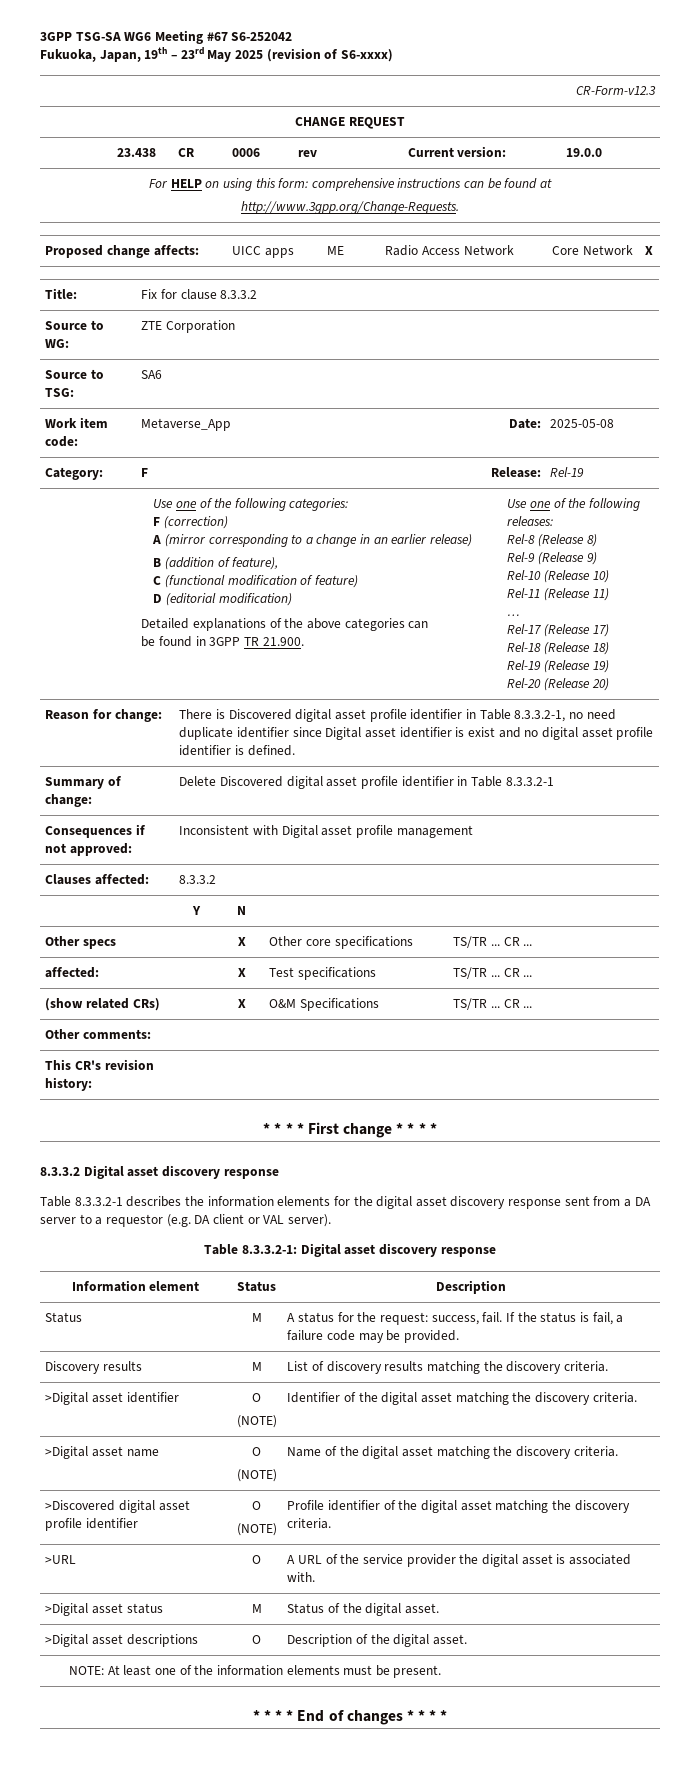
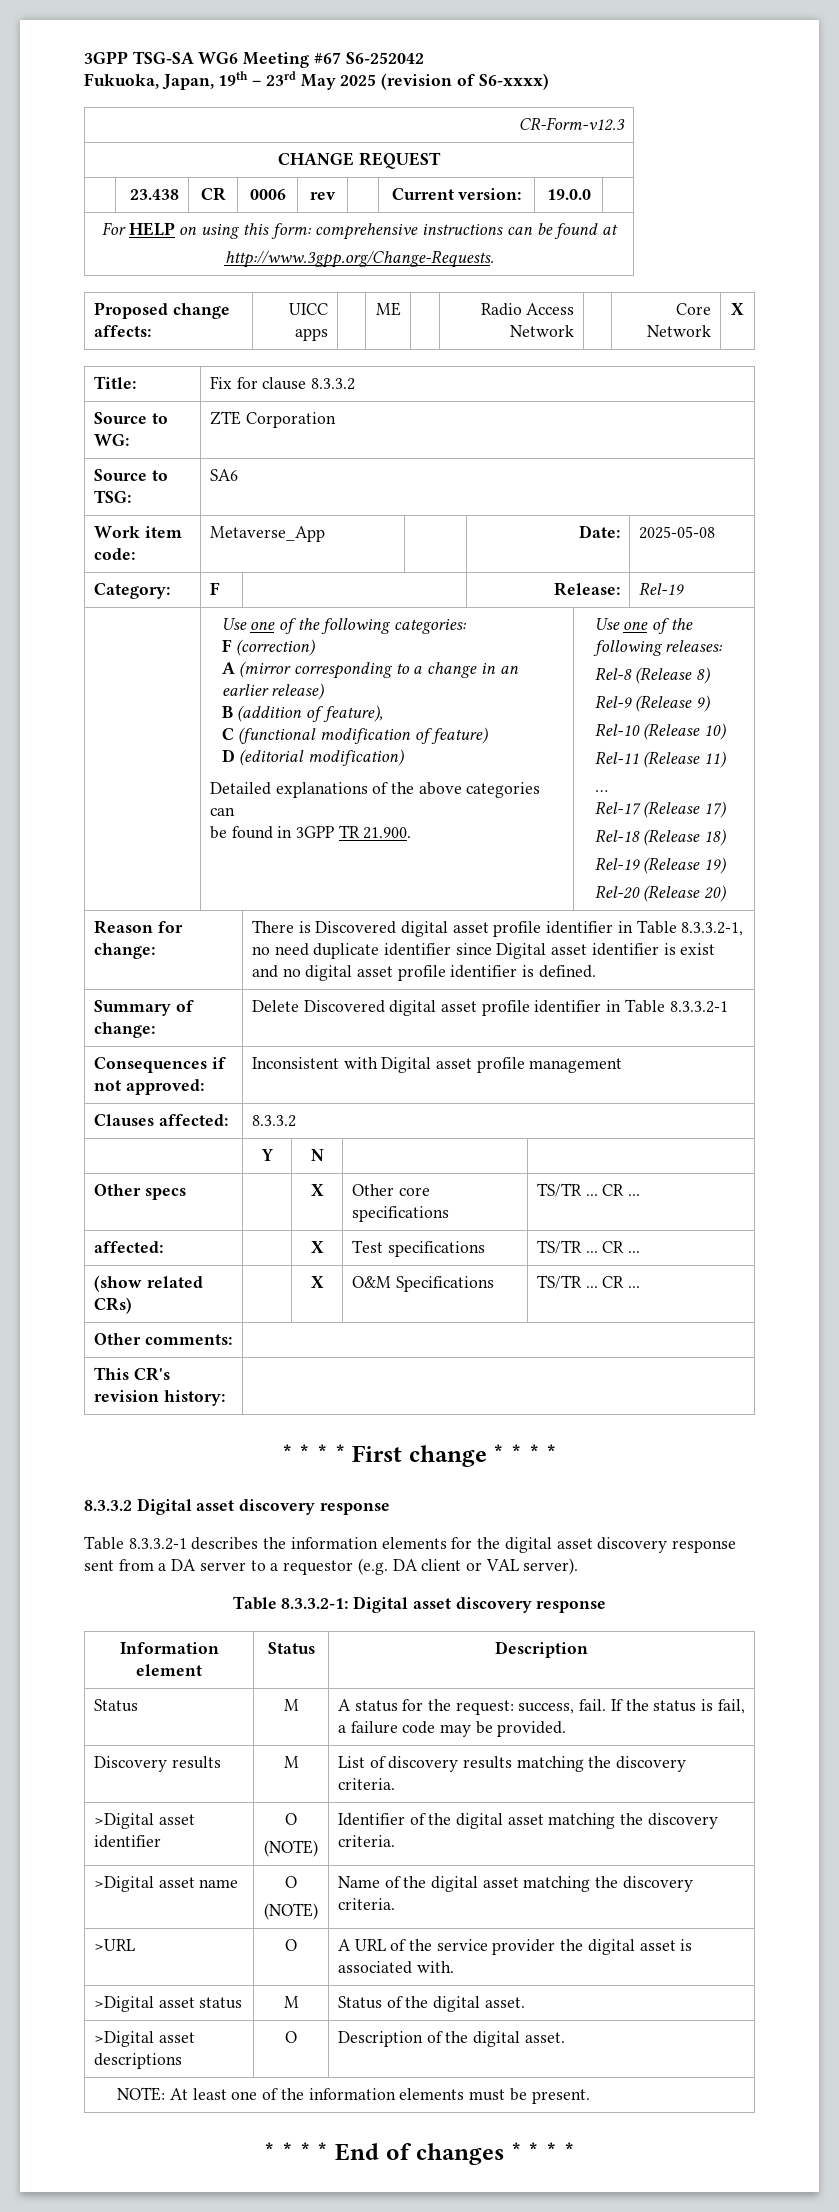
[45,1500,190,1513] [45,1518,139,1531] [252,1501,261,1510] [236,1523,277,1536] [287,1500,630,1513] [287,1518,332,1529] // >Discovered digital asset profile identifier | O // (NOTE) | Profile identifier of the digital asset matching the discovery criteria. -> (395, 1904) none

